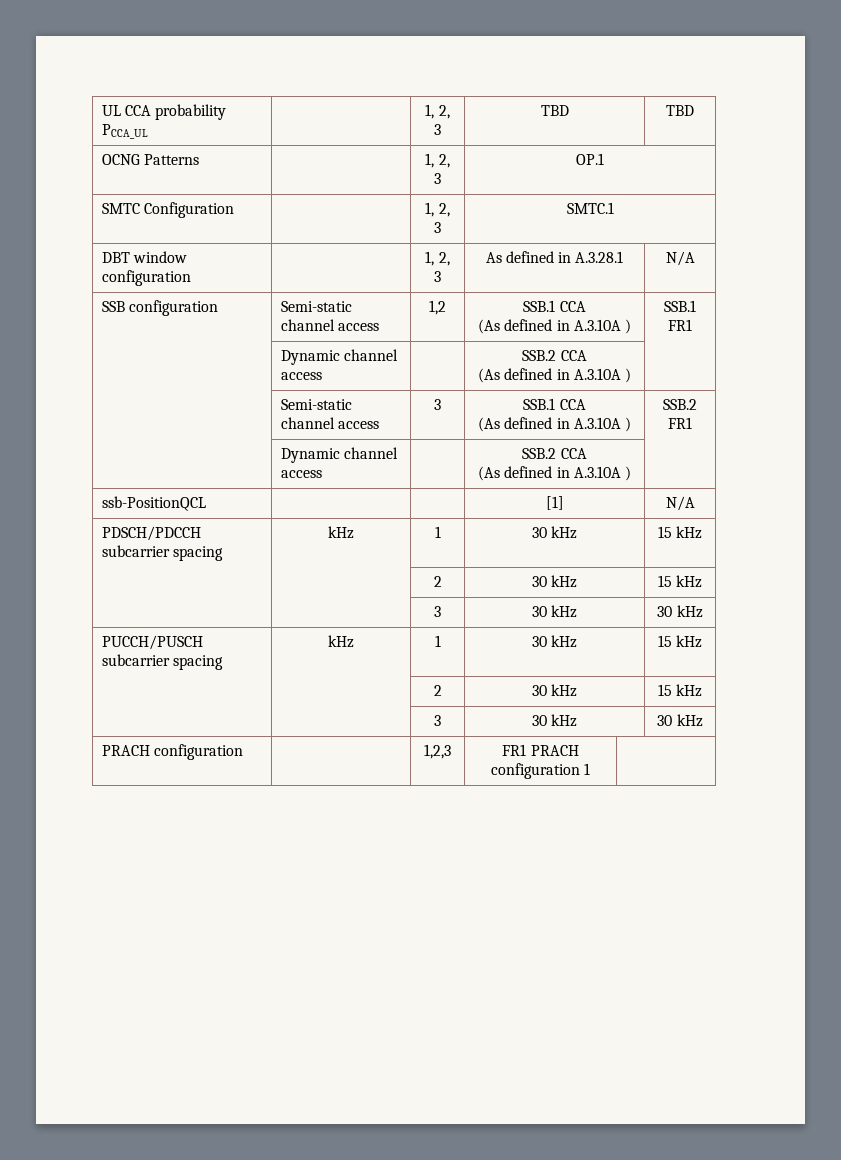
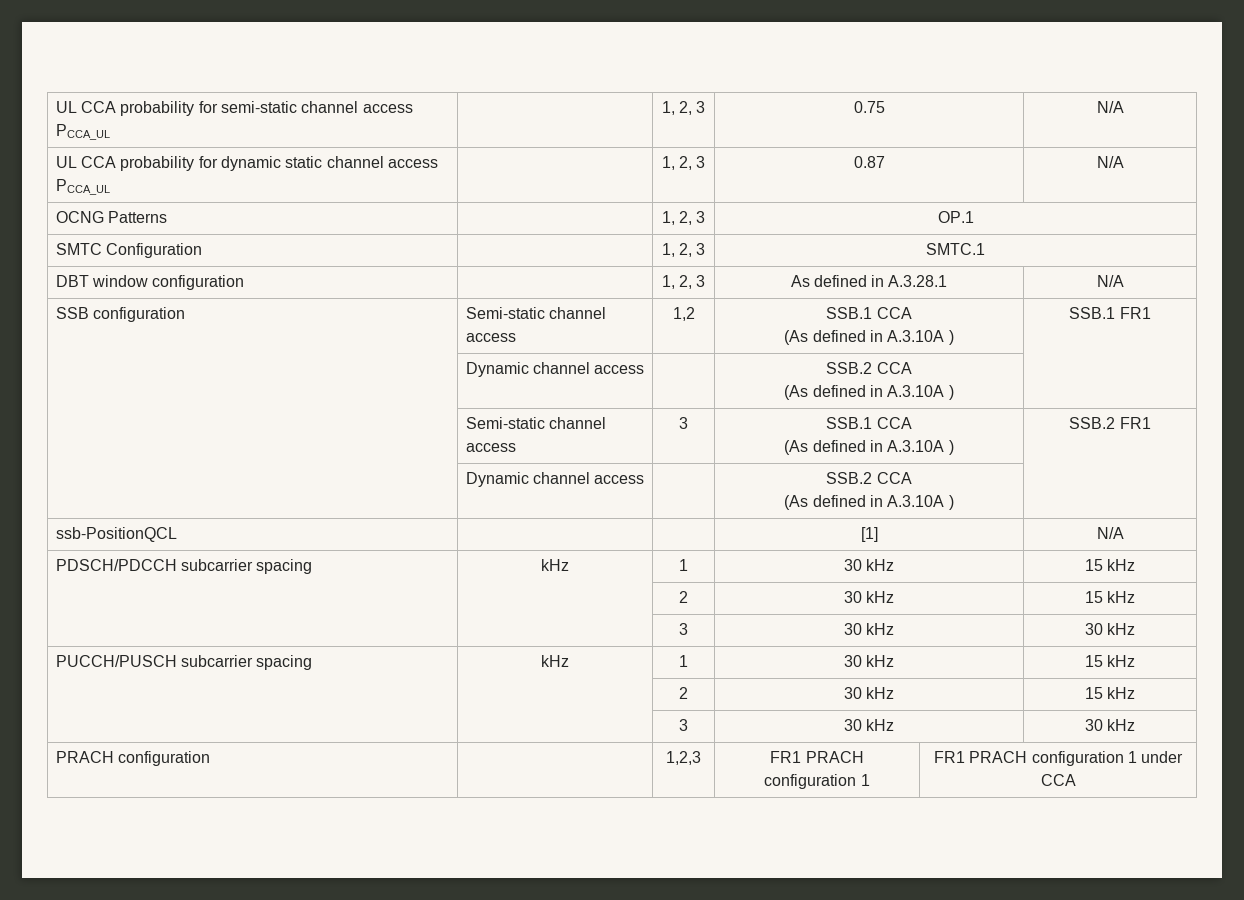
[101,104,227,120] [101,124,148,139] [425,104,450,119] [434,124,441,135] [540,105,569,116] [666,105,694,116] UL CCA probability PCCA_UL | | 1, 2, 3 | TBD | TBD -> [55,101,413,116] [55,124,110,140] [661,101,706,115] [853,101,885,113] [1096,101,1124,113] [55,156,438,171] [55,179,110,195] [661,156,706,170] [853,156,885,168] [1096,156,1124,168] UL CCA probability for semi-static channel access PCCA_UL | | 1, 2, 3 | 0.75 | N/A // UL CCA probability for dynamic static channel access PCCA_UL | | 1, 2, 3 | 0.87 | N/A
(591, 769) none -> [933,751,1184,766] [1040,774,1076,786] FR1 PRACH configuration 1 under CCA

